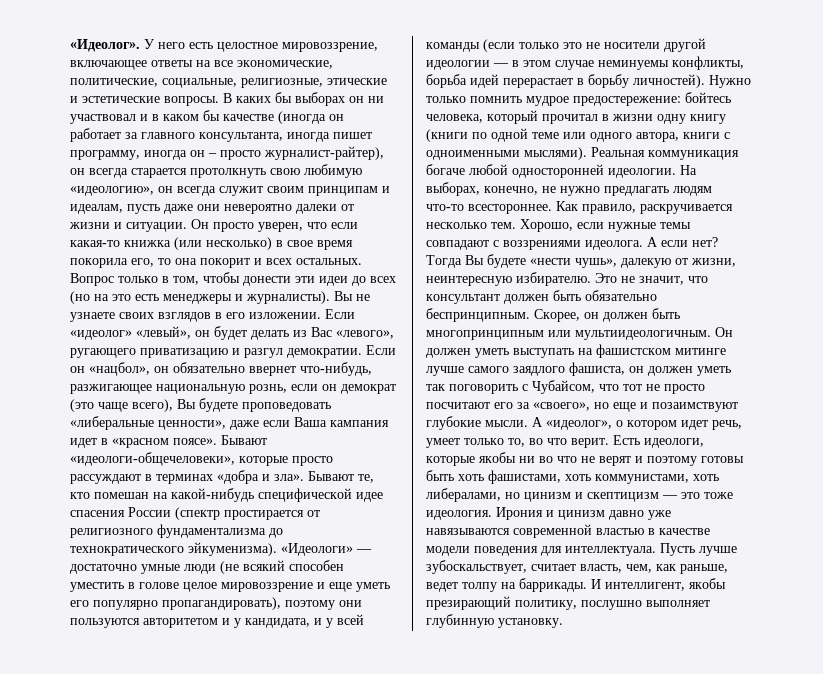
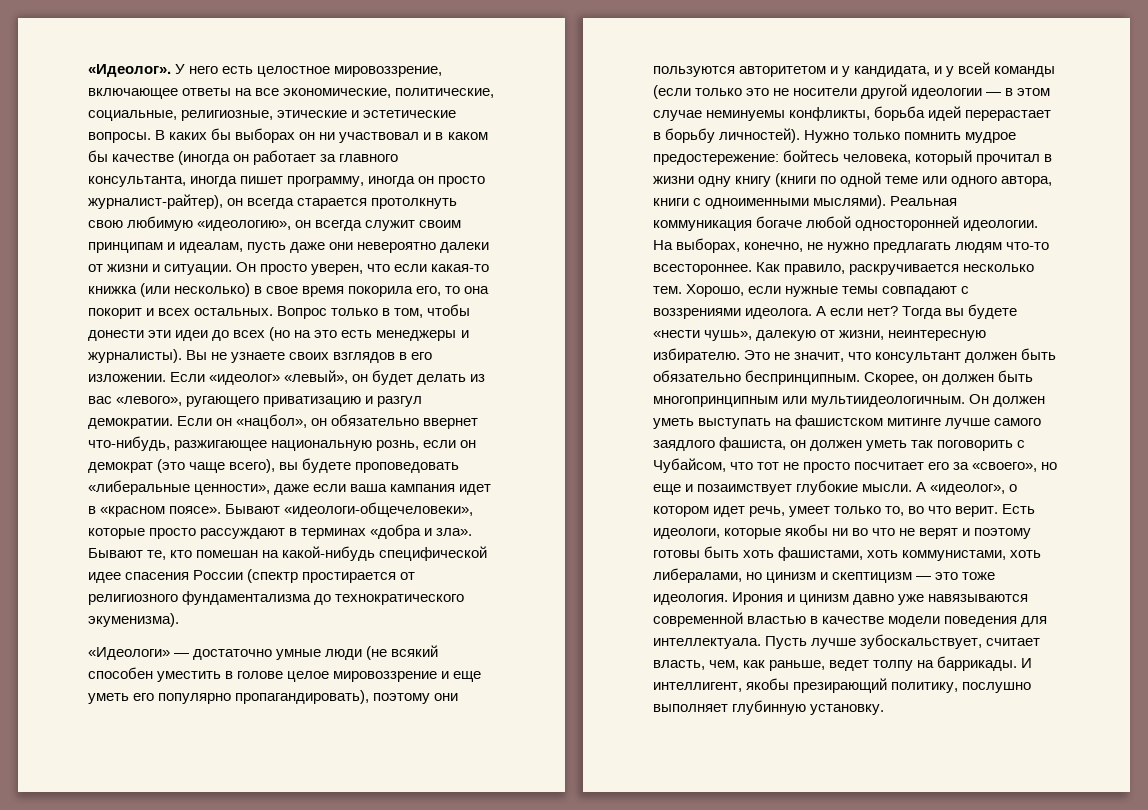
[208,153,217,157] – -> (435, 180) none
[311,327,332,337] Вас -> [88,396,112,404] вас
[177,399,196,409] Вы -> [279,462,299,470] вы
[294,417,327,427] Ваша -> [350,484,388,492] ваша
[188,542,277,556] эйкуменизма). -> [88,613,179,627] экуменизма). //
[465,255,484,265] Вы -> [945,308,965,316] вы
[426,402,490,409] посчитают -> [854,462,925,470] посчитает
[652,402,738,412] позаимствуют -> [697,484,793,495] позаимствует

